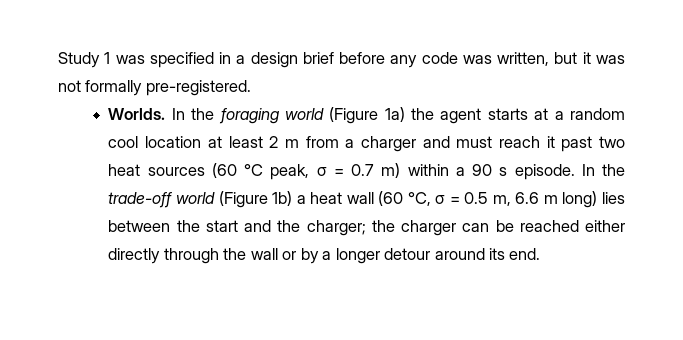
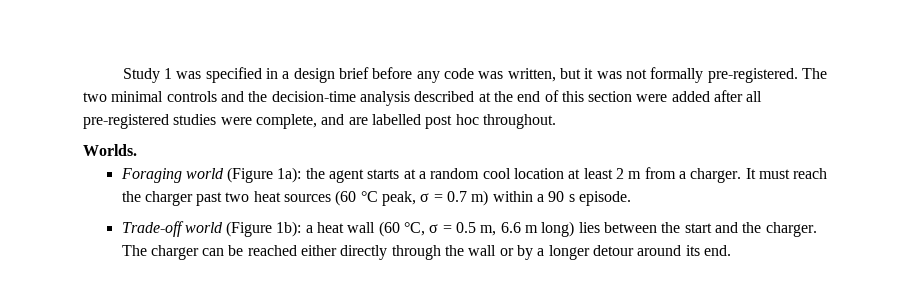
[108,107,405,124] // Worlds. In the foraging world (Figure 1a) -> [801,68,827,79] [83,90,763,106] [83,114,556,129] [83,144,137,156] [120,167,302,183] The two minimal controls and the decision-time analysis described at the end of this section were added after all pre-registered studies were complete, and are labelled post hoc throughout. // Worlds. // Foraging world (Figure 1a):
[360,136,555,152] charger and must reach it -> [690,168,828,183] [121,191,193,206] charger. It must reach the charger
[581,164,625,176] [108,191,293,208] In the trade-off world (Figure 1b) -> [121,221,302,237] // Trade-off world (Figure 1b):
[306,220,395,236] charger; the -> [765,222,817,237] [121,245,147,256] charger. The

